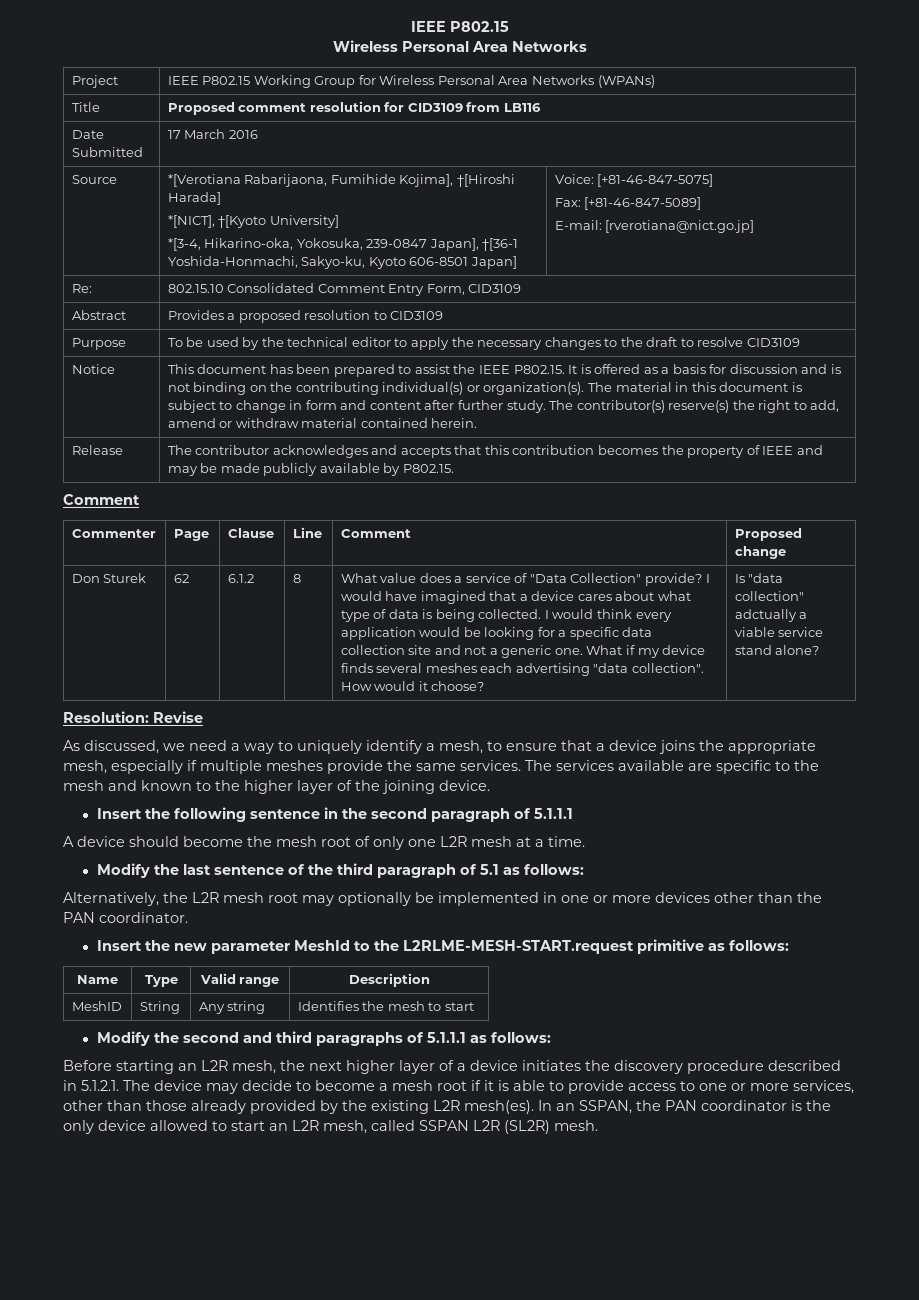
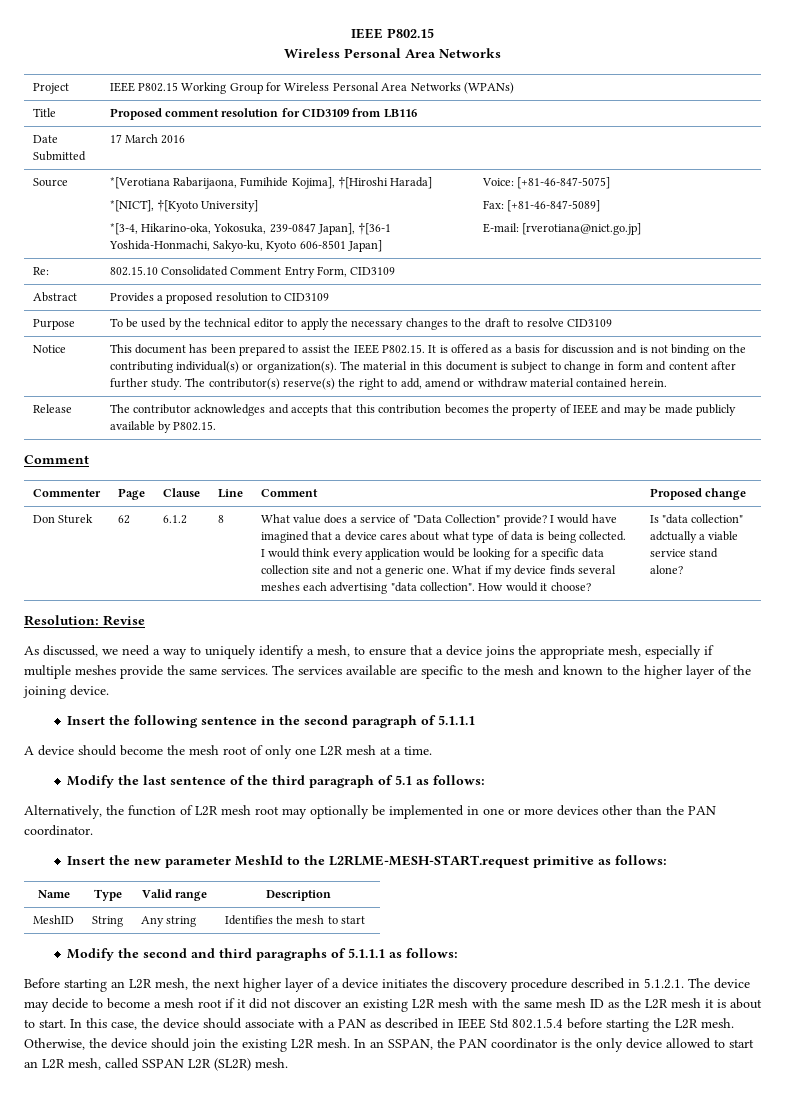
(188, 897) none -> [128,805,193,816] function of
[498,1080,854,1094] [63,1100,338,1114] is able to provide access to one or more services, other than those already provided by -> [249,998,762,1012] [24,1018,734,1032] [24,1038,216,1051] did not discover an existing L2R mesh with the same mesh ID as the L2R mesh it is about to start. In this case, the device should associate with a PAN as described in IEEE Std 802.1.5.4 before starting the L2R mesh. Otherwise, the device should join
[464,1100,534,1114] mesh(es). -> [317,1038,350,1048] mesh.

